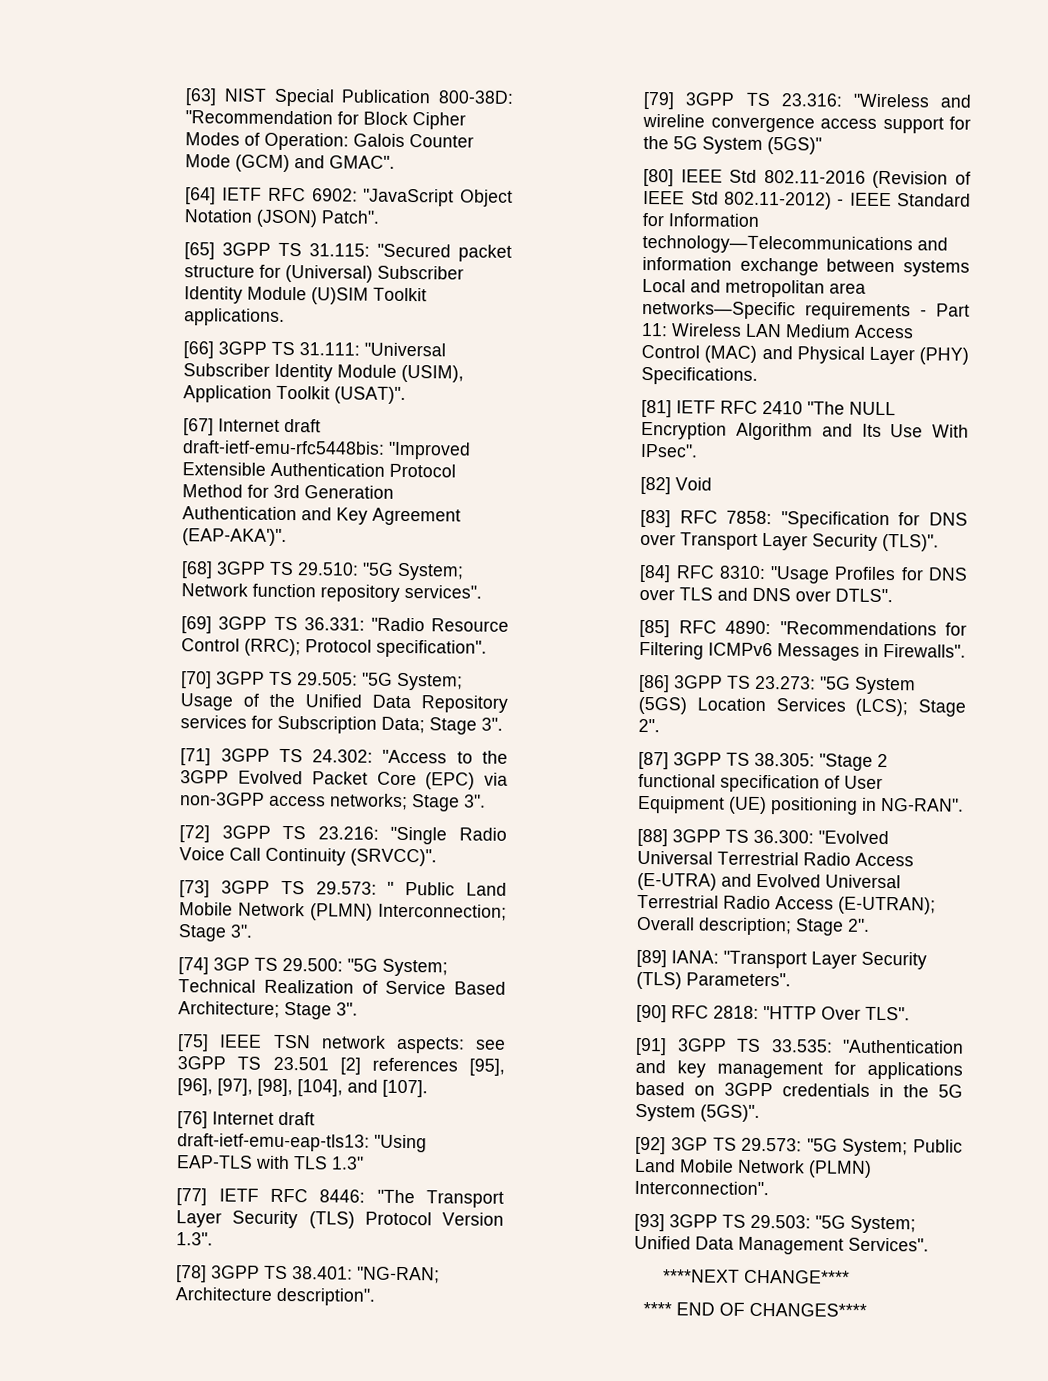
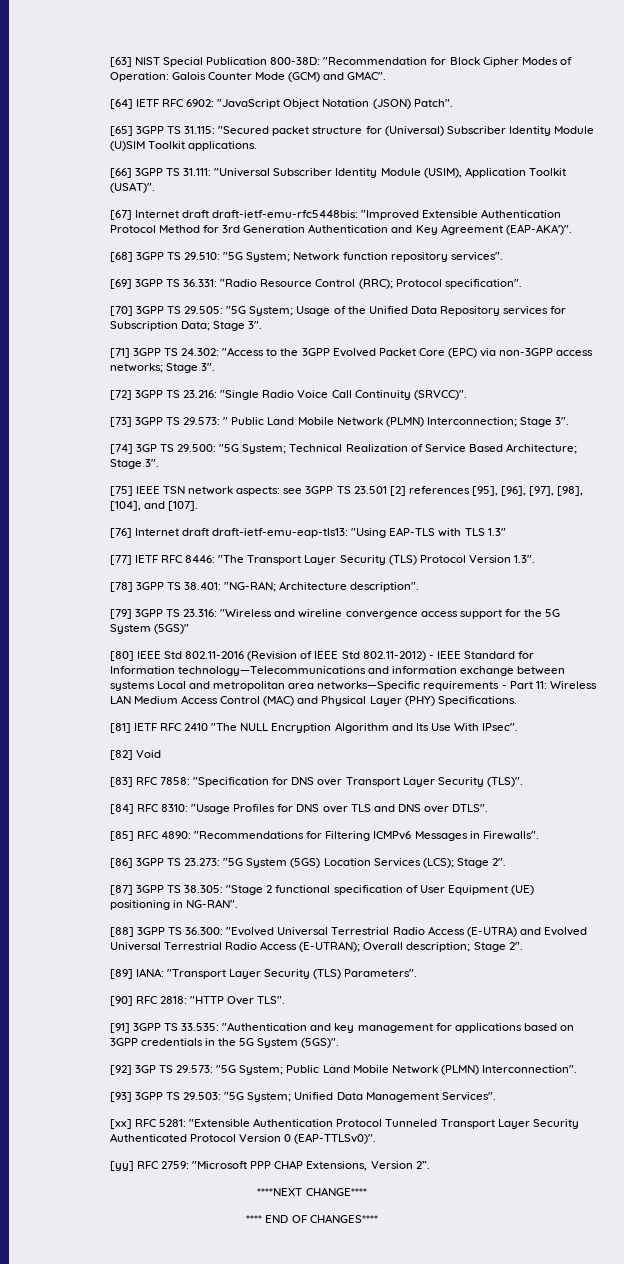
(930, 1244) none -> [109,1118,579,1129] [109,1133,377,1144] [109,1160,430,1171] // [xx] RFC 5281: "Extensible Authentication Protocol Tunneled Transport Layer Security Authenticated Protocol Version 0 (EAP-TTLSv0)". // [yy] RFC 2759: "Microsoft PPP CHAP Extensions, Version 2”.

